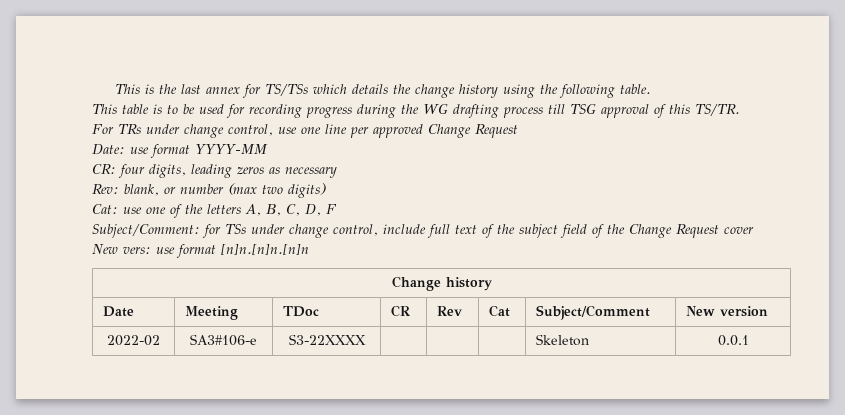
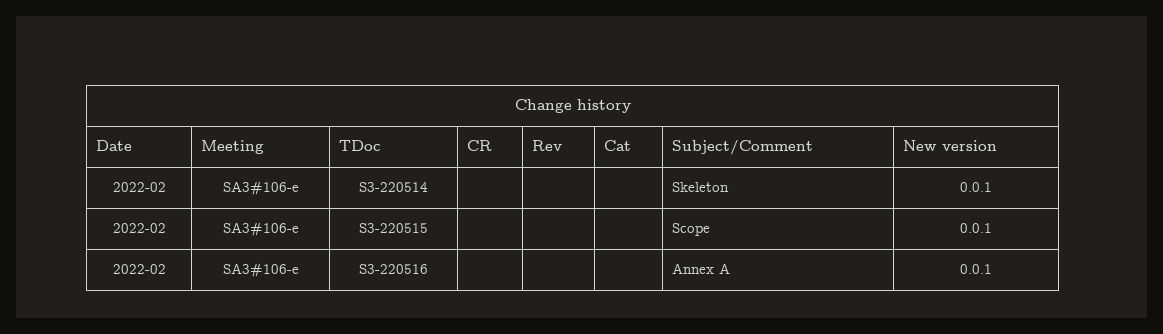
[115,84,652,98] [92,104,740,118] [92,124,518,138] [92,144,268,158] [92,164,337,178] [92,183,326,198] [92,204,337,218] [92,224,754,238] [92,244,309,258] This is the last annex for TS/TSs which details the change history using the following table. // This table is to be used for recording progress during the WG drafting process till TSG approval of this TS/TR. // For TRs under change control, use one line per approved Change Request // Date: use format YYYY-MM // CR: four digits, leading zeros as necessary // Rev: blank, or number (max two digits) // Cat: use one of the letters A, B, C, D, F // Subject/Comment: for TSs under change control, include full text of the subject field of the Change Request cover // New vers: use format [n]n.[n]n.[n]n // -> (514, 106) none
[288,334,366,345] S3-22XXXX -> [359,182,428,192] S3-220514
(749, 340) none -> [112,223,166,233] [222,222,299,236] [359,223,428,233] [671,223,710,236] [960,223,992,233] [112,264,166,274] [222,263,299,277] [359,264,428,274] [671,263,730,274] [960,264,992,274] // 2022-02 | SA3#106-e | S3-220515 | | | | Scope | 0.0.1 // 2022-02 | SA3#106-e | S3-220516 | | | | Annex A | 0.0.1

